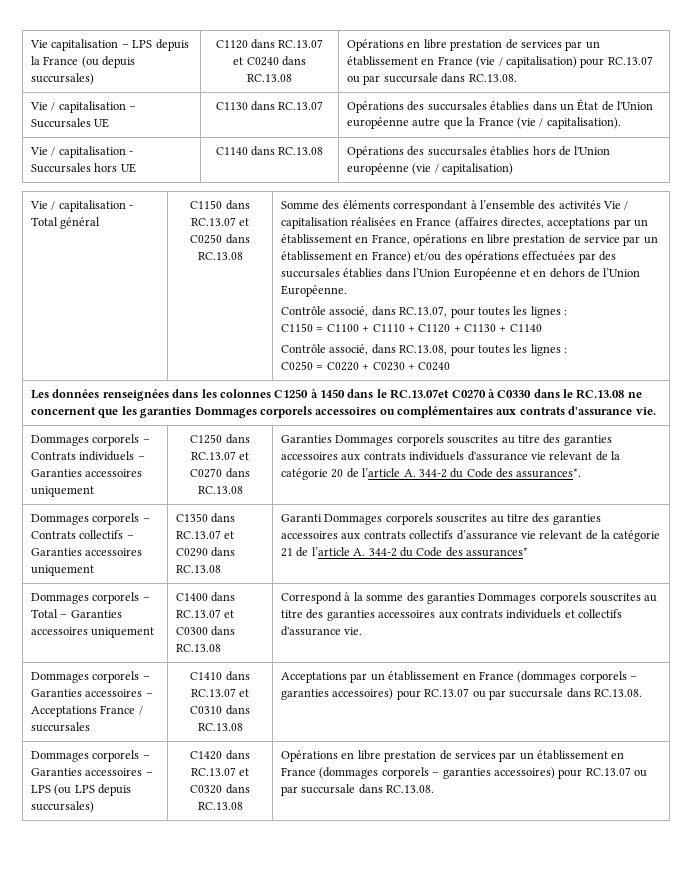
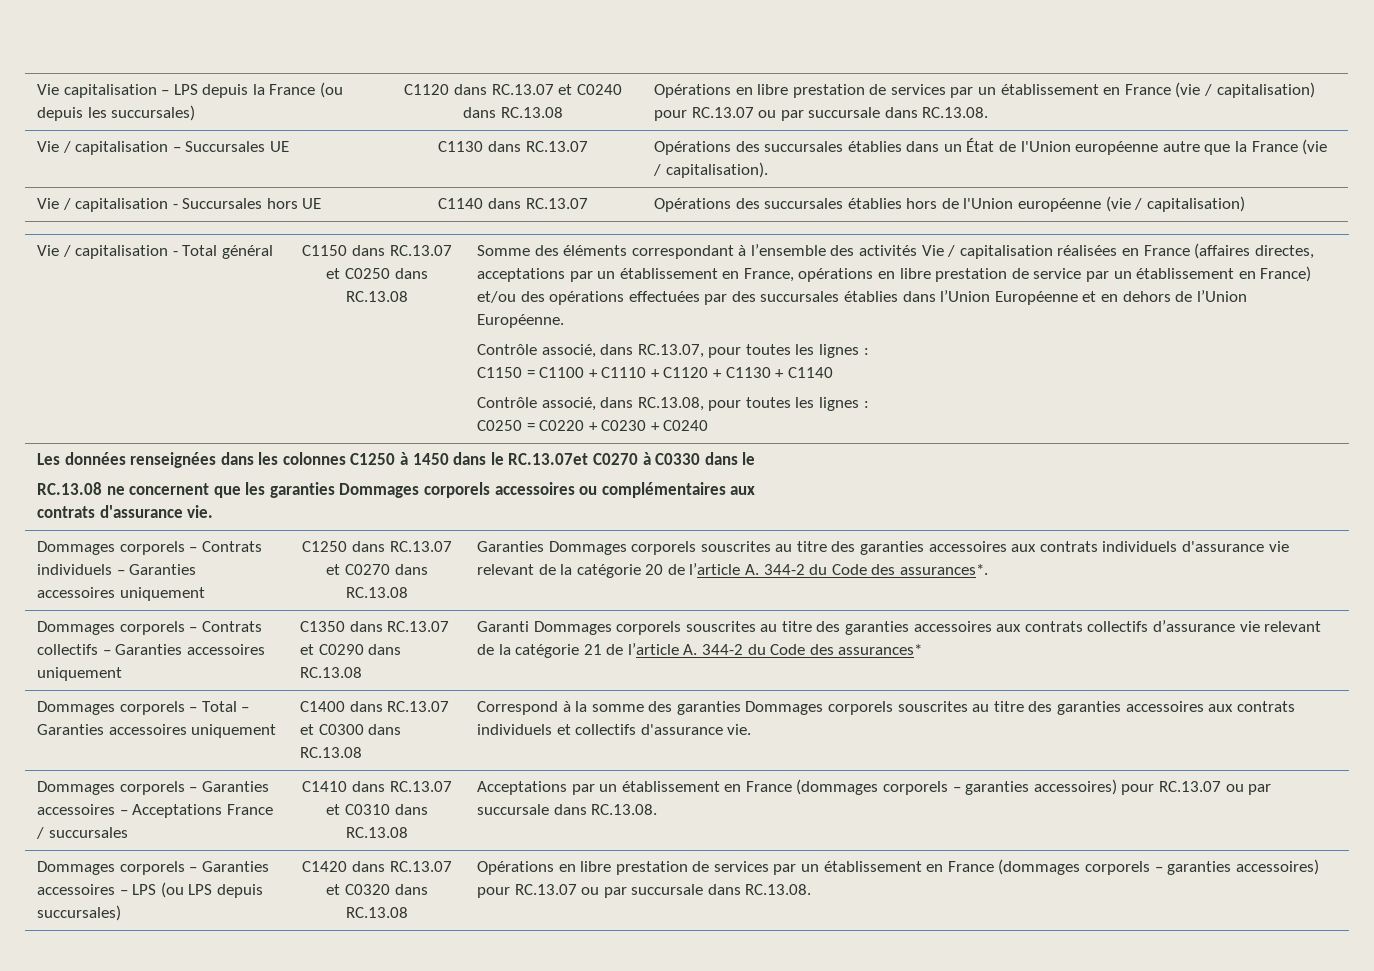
(136, 62) none -> [87,107,107,118] les
[278,147,324,155] RC.13.08 -> [525,198,588,209] RC.13.07
(574, 393) none -> (756, 458) //
(517, 412) none -> (756, 490) //

